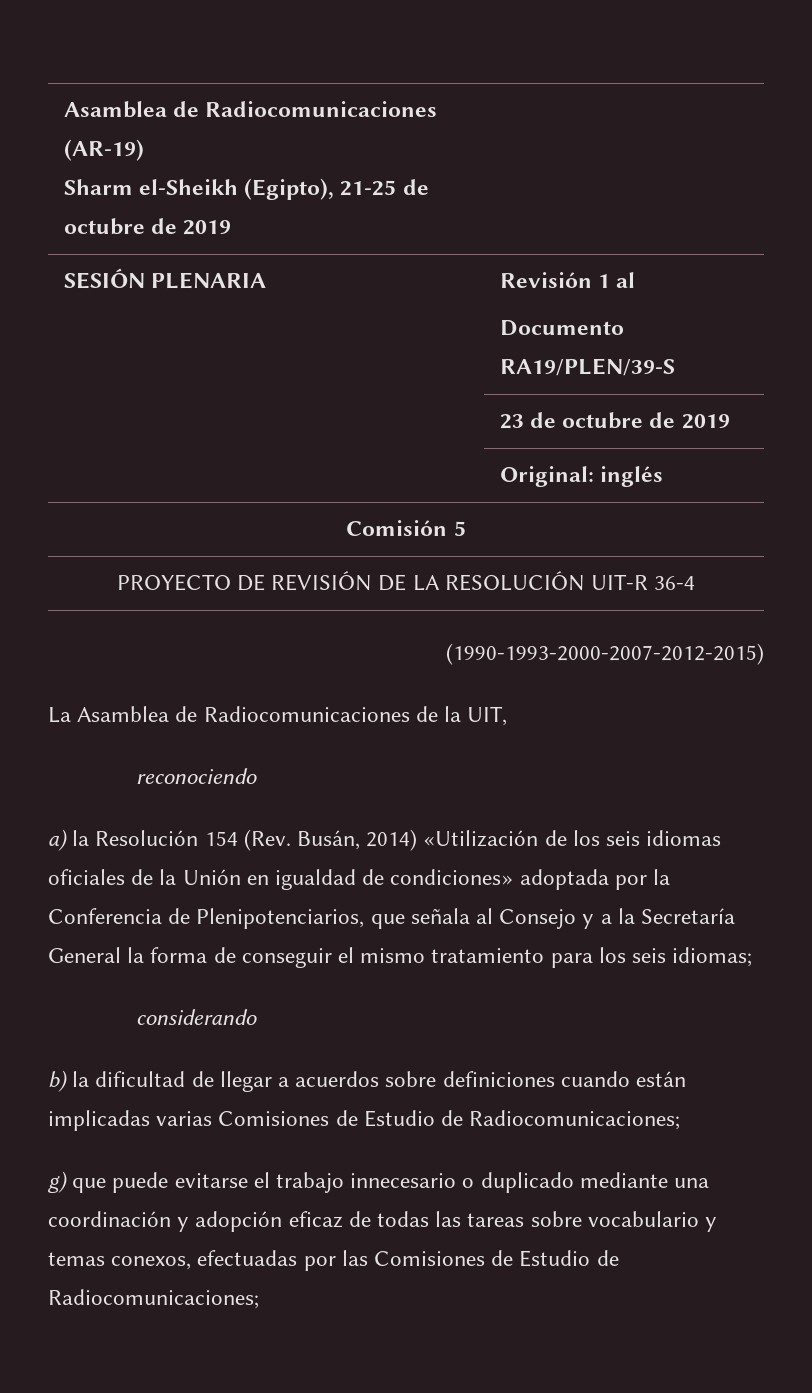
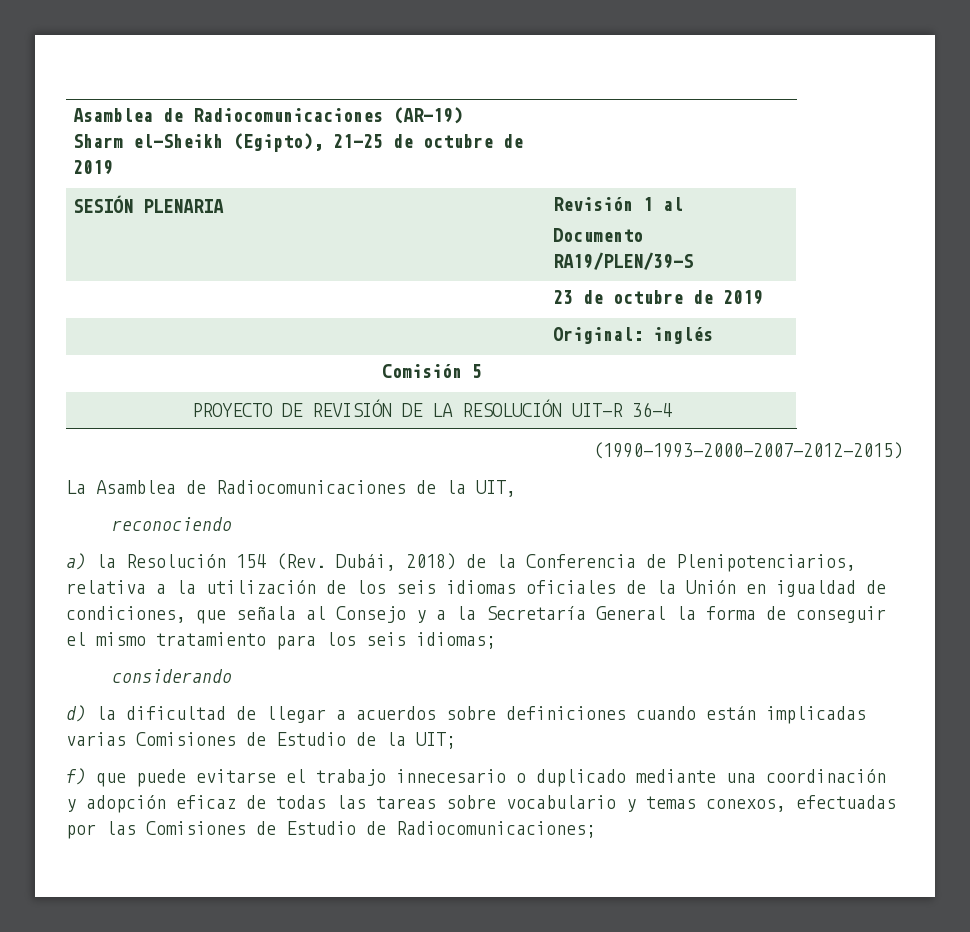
[297,829,539,851] Busán, 2014) «Utilización -> [336,553,856,572] [66,580,316,594] Dubái, 2018) de la Conferencia de Plenipotenciarios, relativa a la utilización
[390,869,671,890] [48,908,365,929] condiciones» adoptada por la Conferencia de Plenipotenciarios, -> [66,606,186,623] condiciones,
[48,1070,68,1092] b) -> [66,705,86,722] d)
[469,1110,681,1130] [48,1171,68,1193] Radiocomunicaciones; // g) -> [386,732,456,749] [66,768,86,785] la UIT; // f)

